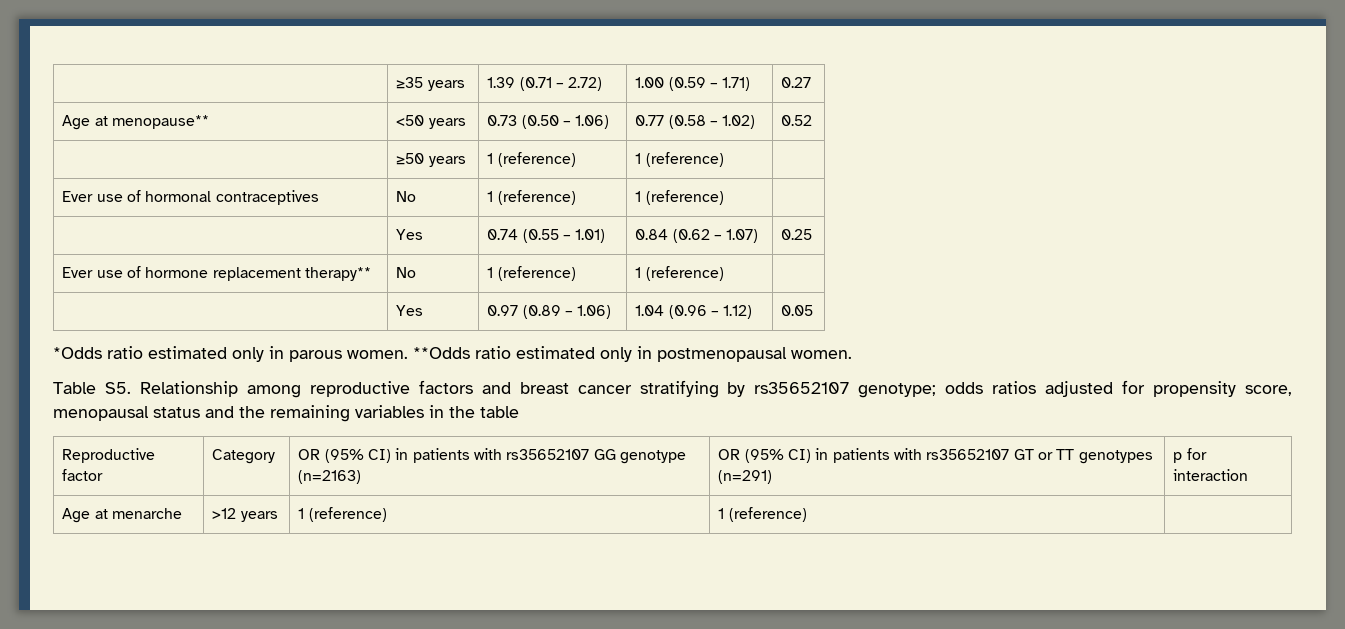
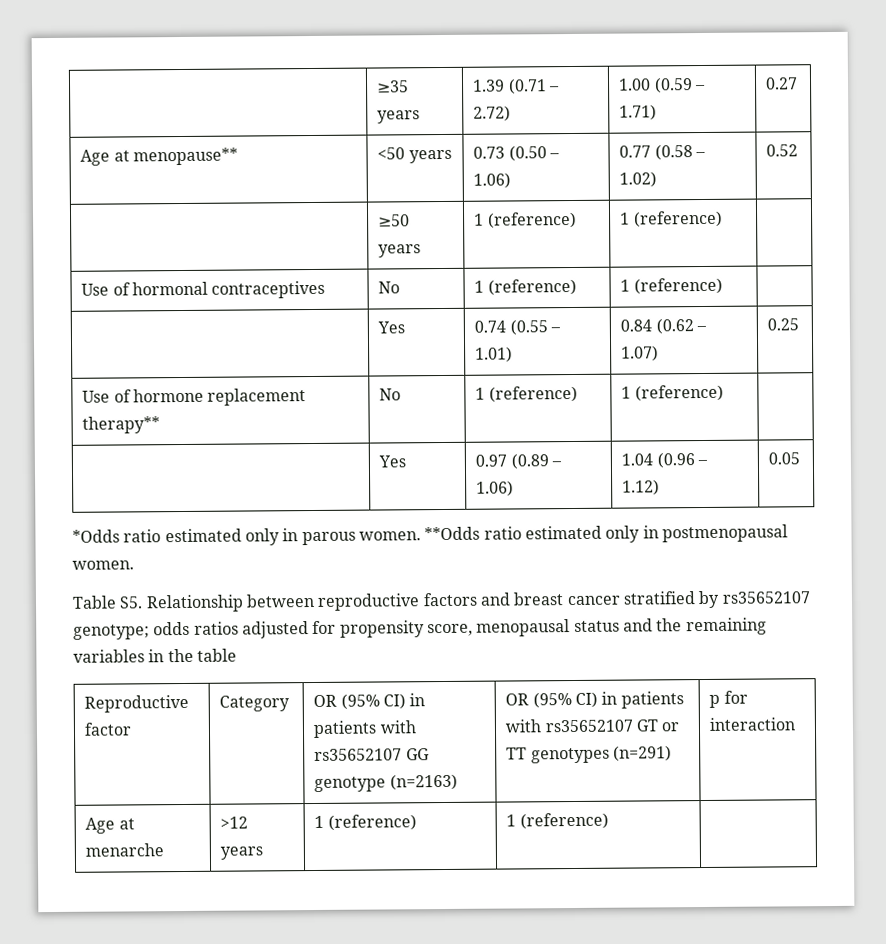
[62,191,123,202] Ever use -> [81,283,110,296] Use
[62,267,123,278] Ever use -> [82,390,111,403] Use
[246,385,301,398] among -> [245,593,315,608] between
[639,380,719,398] stratifying -> [622,591,696,605] stratified

